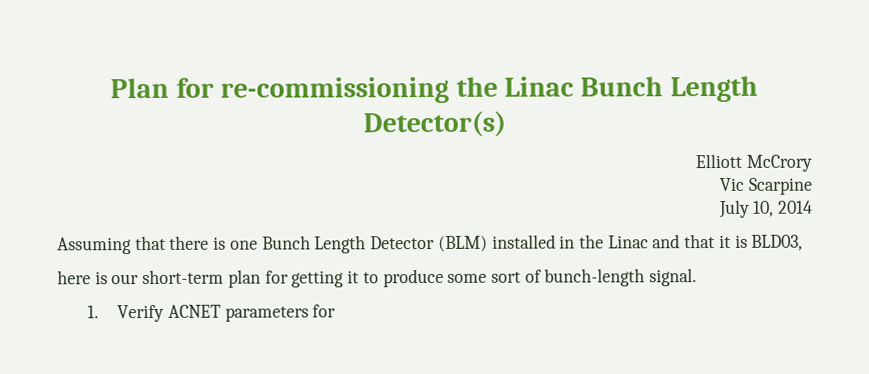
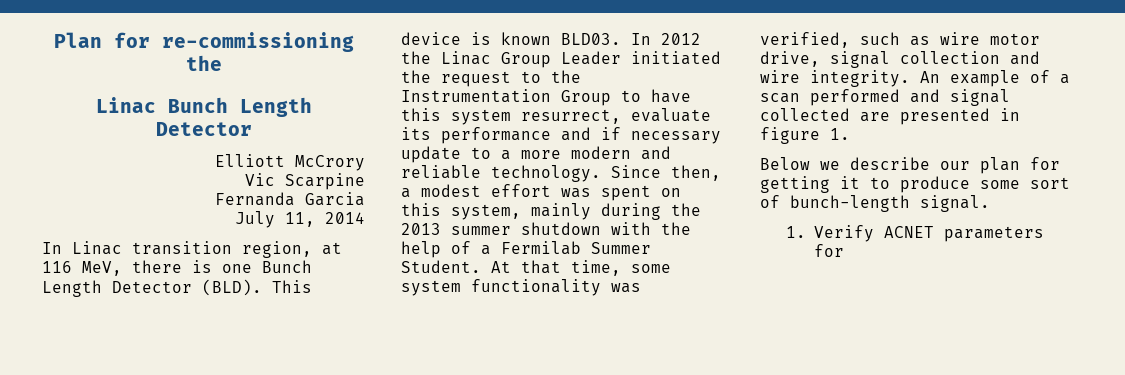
(498, 86) none -> (222, 63) //
[362,110,506,138] Detector(s) -> [155,122,252,136] Detector
(813, 186) none -> [215,192,365,206] // Fernanda Garcia
[753,200,775,217] 10, -> [285,212,315,227] 11,
[57,235,166,255] Assuming that -> [42,241,342,258] [42,261,122,276] In Linac transition region, at 116 MeV,
[437,234,804,252] [57,269,225,285] (BLM) installed in the Linac and that it is BLD03, // here is our short-term -> [202,279,312,296] [401,32,701,45] [401,51,721,68] [401,70,581,87] [401,89,691,106] [401,108,711,125] [401,127,721,144] [401,146,671,163] [401,165,721,182] [401,184,681,201] [401,203,701,220] [401,222,691,235] [401,241,651,258] [401,260,671,276] [401,279,641,296] [760,32,1040,48] [760,51,1040,68] [760,70,1070,87] [760,89,1010,106] [760,108,1020,125] [760,127,850,144] [760,157,970,170] (BLD). This device is known BLD03. In 2012 the Linac Group Leader initiated the request to the Instrumentation Group to have this system resurrect, evaluate its performance and if necessary update to a more modern and reliable technology. Since then, a modest effort was spent on this system, mainly during the 2013 summer shutdown with the help of a Fermilab Summer Student. At that time, some system functionality was verified, such as wire motor drive, signal collection and wire integrity. An example of a scan performed and signal collected are presented in figure 1. // Below we describe our

